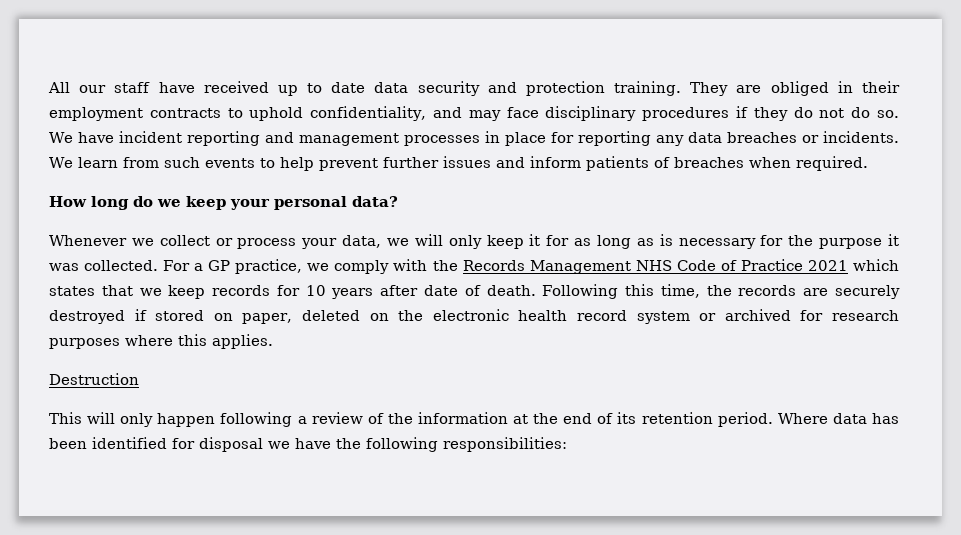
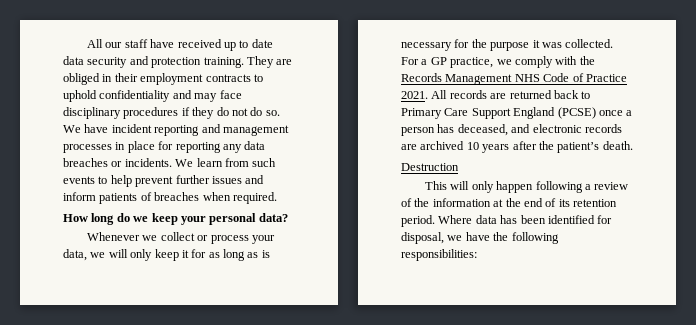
[310,106,427,121] confidentiality, -> [99,90,171,102] confidentiality
[807,259,899,271] [49,285,300,299] 2021 which states that we keep records for -> [401,90,591,99] [401,107,633,119] [401,124,622,136] [401,141,465,150] 2021. All records are returned back to Primary Care Support England (PCSE) once a person has deceased, and electronic records are archived
[423,285,481,296] date of -> [538,141,600,153] the patient’s
[542,284,901,299] [49,309,900,324] [49,334,273,349] Following this time, the records are securely destroyed if stored on paper, deleted on the electronic health record system or archived for research purposes where this applies. -> (633, 145) none
[199,437,263,452] disposal -> [401,232,444,244] disposal,

